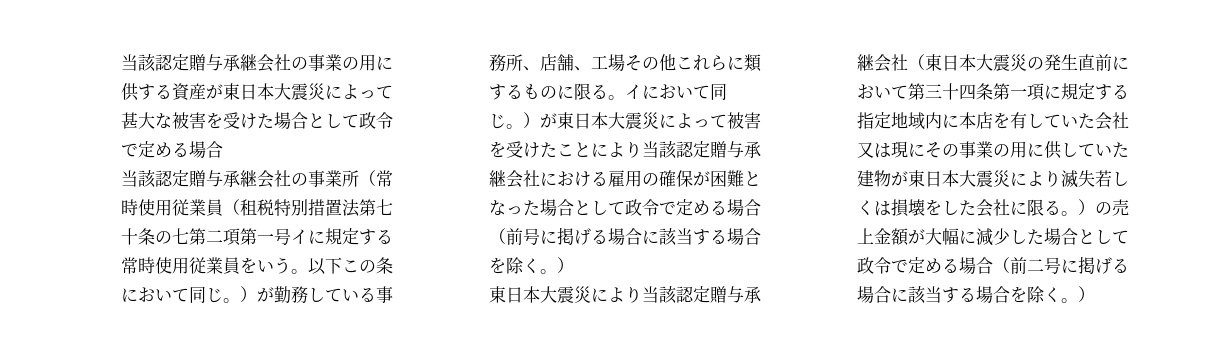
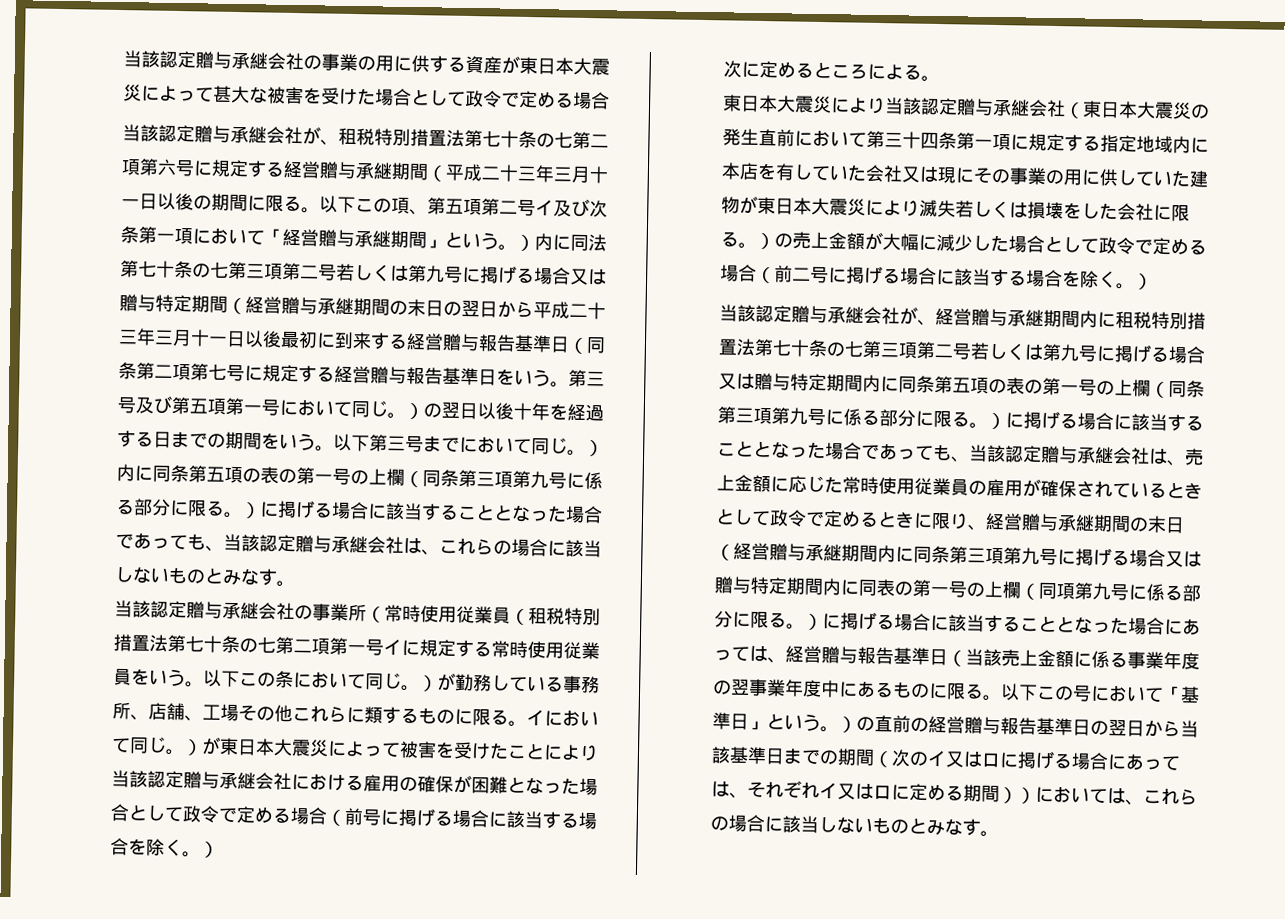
(224, 149) none -> [122,124,610,150] [121,158,610,184] [121,192,609,218] [120,226,608,252] [120,260,608,286] [119,294,607,320] [118,328,607,355] [118,362,606,388] [117,395,605,422] [117,430,605,457] [116,464,604,490] [115,498,604,524] [115,533,603,558] [114,566,296,588] // 当該認定贈与承継会社が、租税特別措置法第七十条の七第二項第六号に規定する経営贈与承継期間（平成二十三年三月十一日以後の期間に限る。以下この項、第五項第二号イ及び次条第一項において「経営贈与承継期間」という。）内に同法第七十条の七第三項第二号若しくは第九号に掲げる場合又は贈与特定期間（経営贈与承継期間の末日の翌日から平成二十三年三月十一日以後最初に到来する経営贈与報告基準日（同条第二項第七号に規定する経営贈与報告基準日をいう。第三号及び第五項第一号において同じ。）の翌日以後十年を経過する日までの期間をいう。以下第三号までにおいて同じ。）内に同条第五項の表の第一号の上欄（同条第三項第九号に係る部分に限る。）に掲げる場合に該当することとなった場合であっても、当該認定贈与承継会社は、これらの場合に該当しないものとみなす。
(575, 265) none -> [723,60,941,83] // 次に定めるところによる。
(1096, 294) none -> [719,304,1207,330] [718,338,1207,364] [718,372,1206,398] [717,406,1205,432] [717,440,1205,467] [716,474,1204,500] [715,508,1186,534] [715,542,1203,568] [714,576,1202,602] [714,610,1202,636] [713,645,1201,670] [712,678,1201,704] [712,712,1200,738] [711,746,1182,771] [711,780,1199,806] [710,814,1000,838] // 当該認定贈与承継会社が、経営贈与承継期間内に租税特別措置法第七十条の七第三項第二号若しくは第九号に掲げる場合又は贈与特定期間内に同条第五項の表の第一号の上欄（同条第三項第九号に係る部分に限る。）に掲げる場合に該当することとなった場合であっても、当該認定贈与承継会社は、売上金額に応じた常時使用従業員の雇用が確保されているときとして政令で定めるときに限り、経営贈与承継期間の末日（経営贈与承継期間内に同条第三項第九号に掲げる場合又は贈与特定期間内に同表の第一号の上欄（同項第九号に係る部分に限る。）に掲げる場合に該当することとなった場合にあっては、経営贈与報告基準日（当該売上金額に係る事業年度の翌事業年度中にあるものに限る。以下この号において「基準日」という。）の直前の経営贈与報告基準日の翌日から当該基準日までの期間（次のイ又はロに掲げる場合にあっては、それぞれイ又はロに定める期間））においては、これらの場合に該当しないものとみなす。

